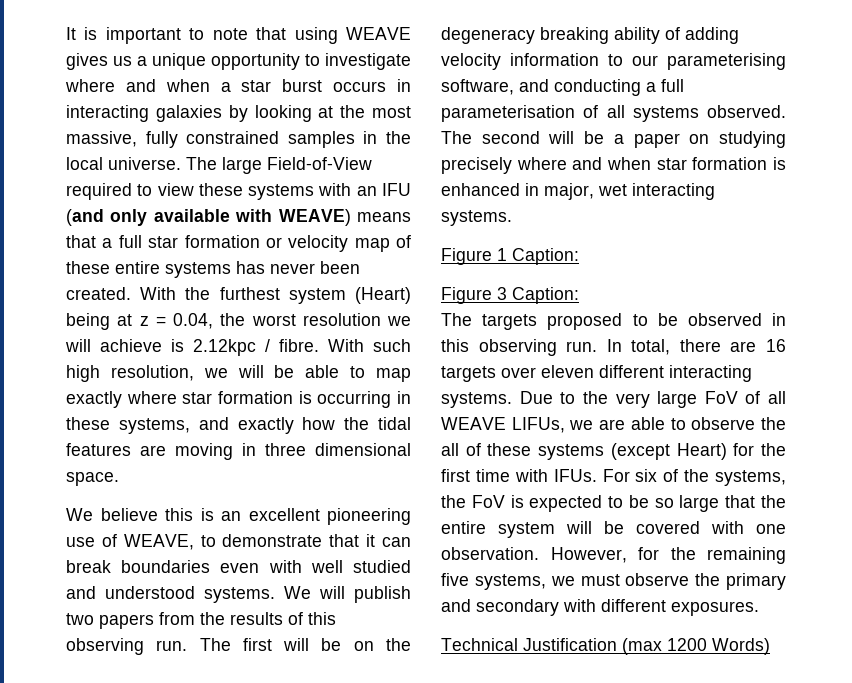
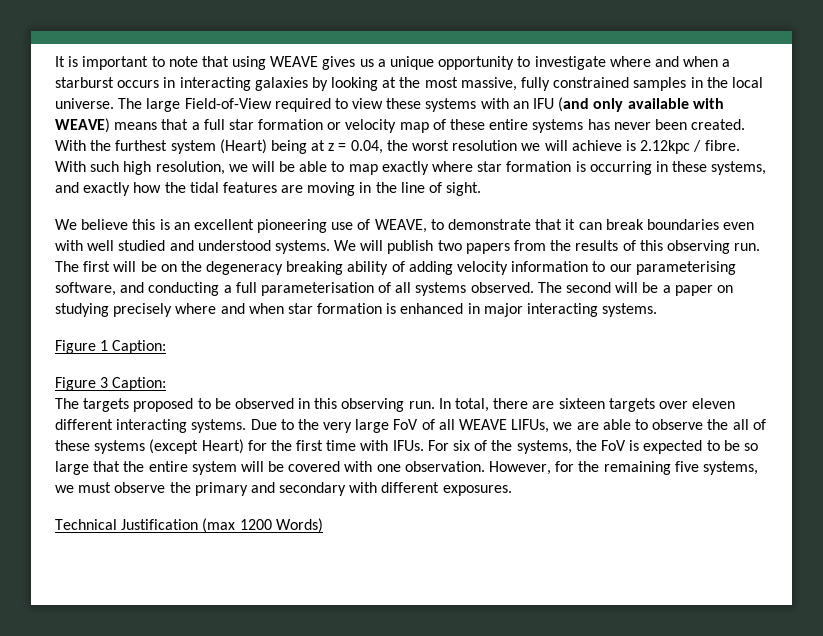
[241,79,323,92] star burst -> [55,77,114,88] starburst
[265,443,411,456] [66,472,119,486] three dimensional space. -> [375,182,482,196] the line of sight.
[544,183,627,200] major, wet -> [483,303,523,317] major
[766,339,786,352] 16 -> [558,398,605,409] sixteen

